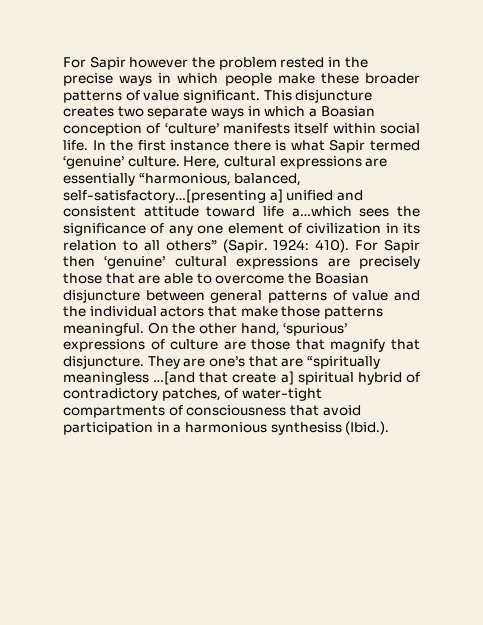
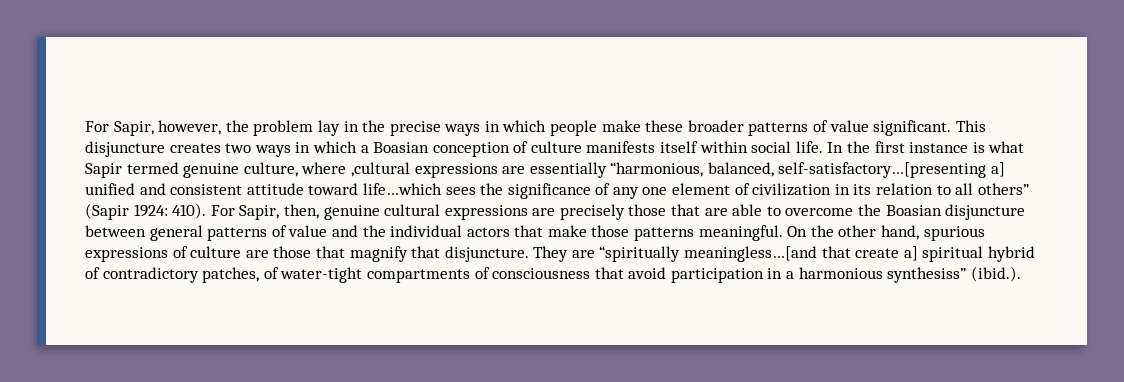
[63,56,189,70] For Sapir however -> [85,120,222,136] For Sapir, however,
[280,57,325,68] rested -> [317,120,340,136] lay
[147,106,208,119] separate -> (252, 148) none
[164,123,219,134] ‘culture’ -> [530,141,582,153] culture
[233,140,271,151] there -> (969, 147) none
[63,156,276,169] ‘genuine’ culture. Here, cultural -> [183,162,410,178] genuine culture, where ,cultural
[263,206,352,217] life a…which -> [362,183,442,195] life…which
[222,239,268,253] (Sapir. -> [85,203,129,220] (Sapir
[384,239,420,253] [63,256,166,269] Sapir then ‘genuine’ -> [239,204,380,220] Sapir, then, genuine
[283,323,348,336] ‘spurious’ -> [923,226,985,241] spurious
[208,356,380,369] [63,371,196,385] one’s that are “spiritually meaningless …[and -> [599,246,818,262] “spiritually meaningless…[and
[270,421,390,435] synthesiss (Ibid.). -> [887,266,1021,283] synthesiss” (ibid.).

